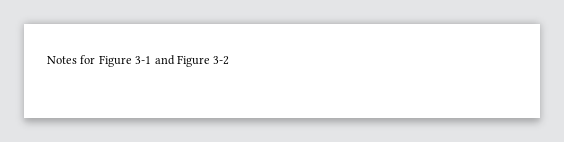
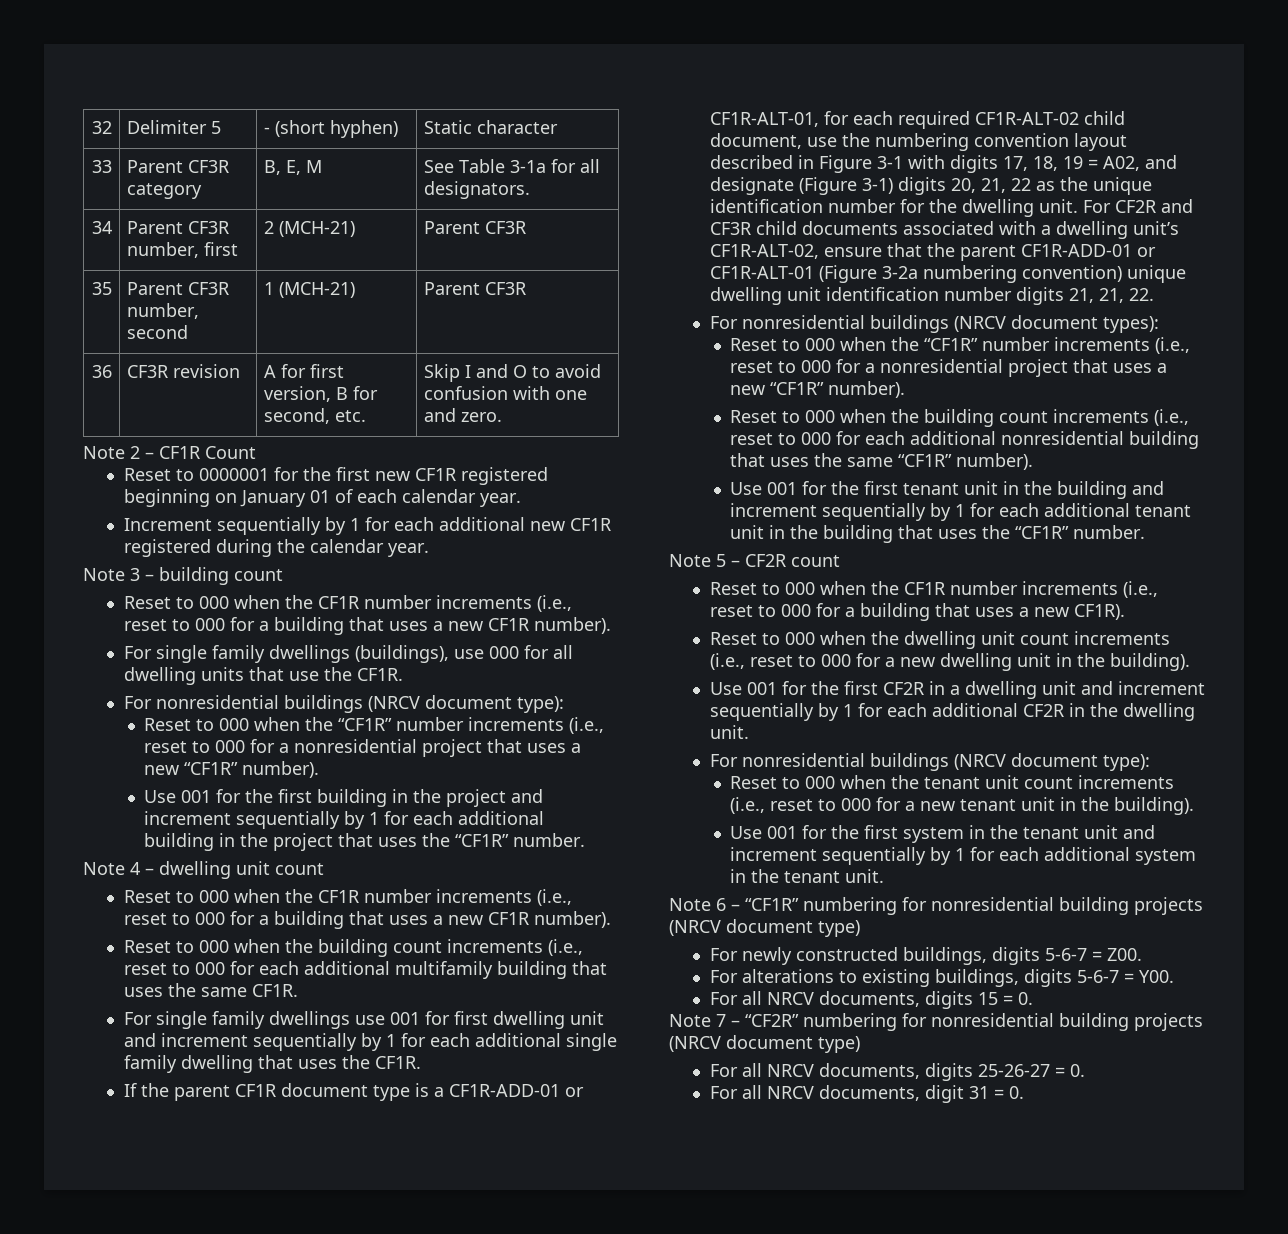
[47,55,230,67] Notes for Figure 3-1 and Figure 3-2 -> [91,121,112,134] [126,120,221,134] [263,120,398,138] [423,120,558,134] [91,160,112,173] [126,160,229,173] [126,183,202,199] [263,160,322,175] [423,159,600,173] [423,181,530,199] [91,221,112,234] [126,221,229,234] [126,242,238,258] [263,221,355,237] [423,221,526,234] [91,282,112,295] [126,282,229,295] [126,303,199,319] [126,325,188,339] [263,282,355,298] [423,282,526,295] [91,365,112,378] [126,364,240,378] [263,364,344,378] [263,386,378,402] [263,408,366,424] [423,364,601,382] [423,386,587,400] [423,408,502,422] [83,446,256,459] [123,467,548,485] [123,489,521,507] [123,517,611,535] [123,539,429,557] [83,567,283,585] [123,595,572,612] [123,617,611,635] [123,645,573,663] [123,667,403,685] [123,695,564,713] [144,717,605,734] [144,739,582,757] [144,761,320,778] [144,789,544,807] [144,811,545,829] [144,833,586,851] [83,861,324,879] [123,889,572,906] [123,911,611,929] [123,939,583,957] [123,961,607,979] [123,983,298,997] [123,1011,604,1029] [123,1033,617,1051] [123,1055,421,1073] [123,1083,584,1101] [709,111,1125,129] [709,133,1127,151] [709,155,1177,173] [709,177,1152,195] [709,199,1193,217] [709,221,1179,239] [709,243,1156,261] [709,265,1186,283] [709,287,1154,305] [709,315,1159,333] [730,337,1191,354] [730,359,1168,377] [730,381,906,398] [730,409,1190,427] [730,431,1200,449] [730,453,1034,470] [730,481,1165,499] [730,503,1192,521] [730,525,1146,543] [669,554,840,567] [709,581,1158,598] [709,603,1125,621] [709,631,1170,649] [709,653,1190,671] [709,681,1205,699] [709,703,1195,721] [709,725,749,739] [709,753,1150,771] [730,775,1175,789] [730,797,1195,815] [730,825,1156,843] [730,847,1197,865] [730,869,885,883] [669,897,1203,915] [669,919,860,937] [709,947,1142,965] [709,969,1174,987] [709,991,1033,1009] [669,1013,1203,1031] [669,1035,860,1053] [709,1063,1085,1081] [709,1085,1024,1103] 32 | Delimiter 5 | - (short hyphen) | Static character // 33 | Parent CF3R category | B, E, M | See Table 3-1a for all designators. // 34 | Parent CF3R number, first | 2 (MCH-21) | Parent CF3R // 35 | Parent CF3R number, second | 1 (MCH-21) | Parent CF3R // 36 | CF3R revision | A for first version, B for second, etc. | Skip I and O to avoid confusion with one and zero. // Note 2 – CF1R Count // Reset to 0000001 for the first new CF1R registered beginning on January 01 of each calendar year. // Increment sequentially by 1 for each additional new CF1R registered during the calendar year. // Note 3 – building count // Reset to 000 when the CF1R number increments (i.e., reset to 000 for a building that uses a new CF1R number). // For single family dwellings (buildings), use 000 for all dwelling units that use the CF1R. // For nonresidential buildings (NRCV document type): // Reset to 000 when the “CF1R” number increments (i.e., reset to 000 for a nonresidential project that uses a new “CF1R” number). // Use 001 for the first building in the project and increment sequentially by 1 for each additional building in the project that uses the “CF1R” number. // Note 4 – dwelling unit count // Reset to 000 when the CF1R number increments (i.e., reset to 000 for a building that uses a new CF1R number). // Reset to 000 when the building count increments (i.e., reset to 000 for each additional multifamily building that uses the same CF1R. // For single family dwellings use 001 for first dwelling unit and increment sequentially by 1 for each additional single family dwelling that uses the CF1R. // If the parent CF1R document type is a CF1R-ADD-01 or CF1R-ALT-01, for each required CF1R-ALT-02 child document, use the numbering convention layout described in Figure 3-1 with digits 17, 18, 19 = A02, and designate (Figure 3-1) digits 20, 21, 22 as the unique identification number for the dwelling unit. For CF2R and CF3R child documents associated with a dwelling unit’s CF1R-ALT-02, ensure that the parent CF1R-ADD-01 or CF1R-ALT-01 (Figure 3-2a numbering convention) unique dwelling unit identification number digits 21, 21, 22. // For nonresidential buildings (NRCV document types): // Reset to 000 when the “CF1R” number increments (i.e., reset to 000 for a nonresidential project that uses a new “CF1R” number). // Reset to 000 when the building count increments (i.e., reset to 000 for each additional nonresidential building that uses the same “CF1R” number). // Use 001 for the first tenant unit in the building and increment sequentially by 1 for each additional tenant unit in the building that uses the “CF1R” number. // Note 5 – CF2R count // Reset to 000 when the CF1R number increments (i.e., reset to 000 for a building that uses a new CF1R). // Reset to 000 when the dwelling unit count increments (i.e., reset to 000 for a new dwelling unit in the building). // Use 001 for the first CF2R in a dwelling unit and increment sequentially by 1 for each additional CF2R in the dwelling unit. // For nonresidential buildings (NRCV document type): // Reset to 000 when the tenant unit count increments (i.e., reset to 000 for a new tenant unit in the building). // Use 001 for the first system in the tenant unit and increment sequentially by 1 for each additional system in the tenant unit. // Note 6 – “CF1R” numbering for nonresidential building projects (NRCV document type) // For newly constructed buildings, digits 5-6-7 = Z00. // For alterations to existing buildings, digits 5-6-7 = Y00. // For all NRCV documents, digits 15 = 0. // Note 7 – “CF2R” numbering for nonresidential building projects (NRCV document type) // For all NRCV documents, digits 25-26-27 = 0. // For all NRCV documents, digit 31 = 0.

